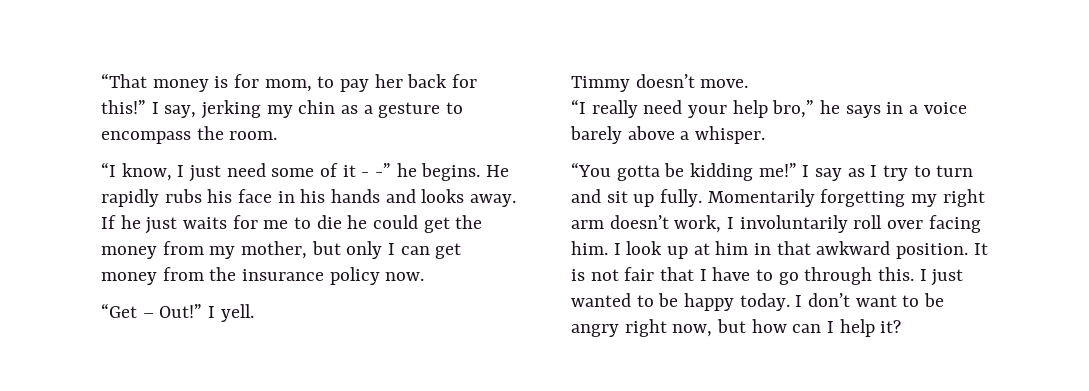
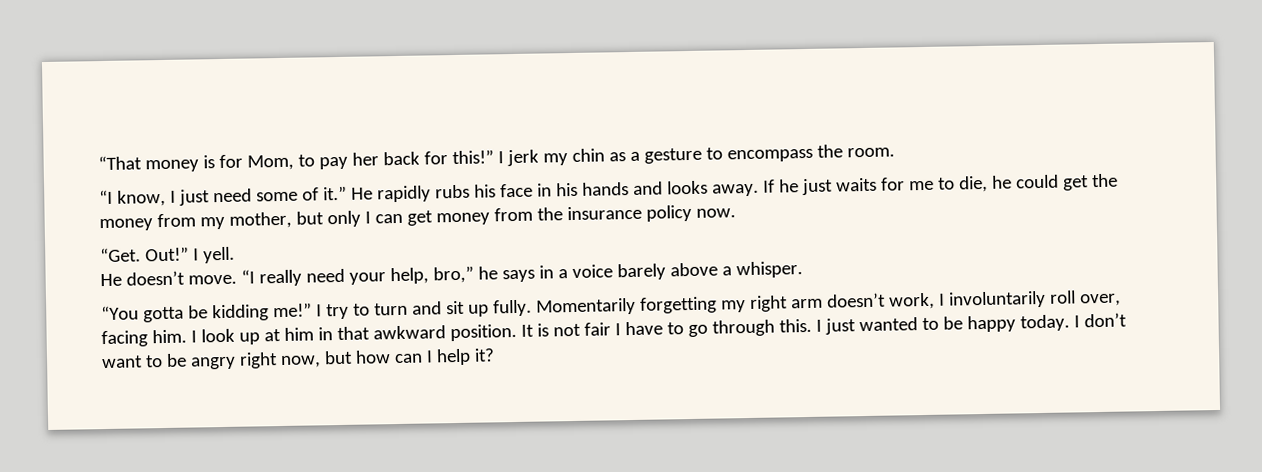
[264,79,312,92] mom, -> [246,154,294,171] Mom,
[164,100,262,119] say, jerking -> [506,149,539,167] jerk
[342,163,481,181] it - -” he begins. -> [322,185,347,201] it.”
[316,215,342,229] die -> [958,175,988,193] die,
[101,303,154,318] “Get – -> [100,247,141,263] “Get.
[571,76,630,92] Timmy -> [100,273,122,287] He
(749, 83) // -> (237, 279) none
[732,100,768,118] help -> [389,267,429,285] help,
[815,165,878,181] say as I -> (322, 310) none
[887,220,924,229] over -> [1079,293,1121,307] over,
[660,267,695,281] that -> (611, 329) none

